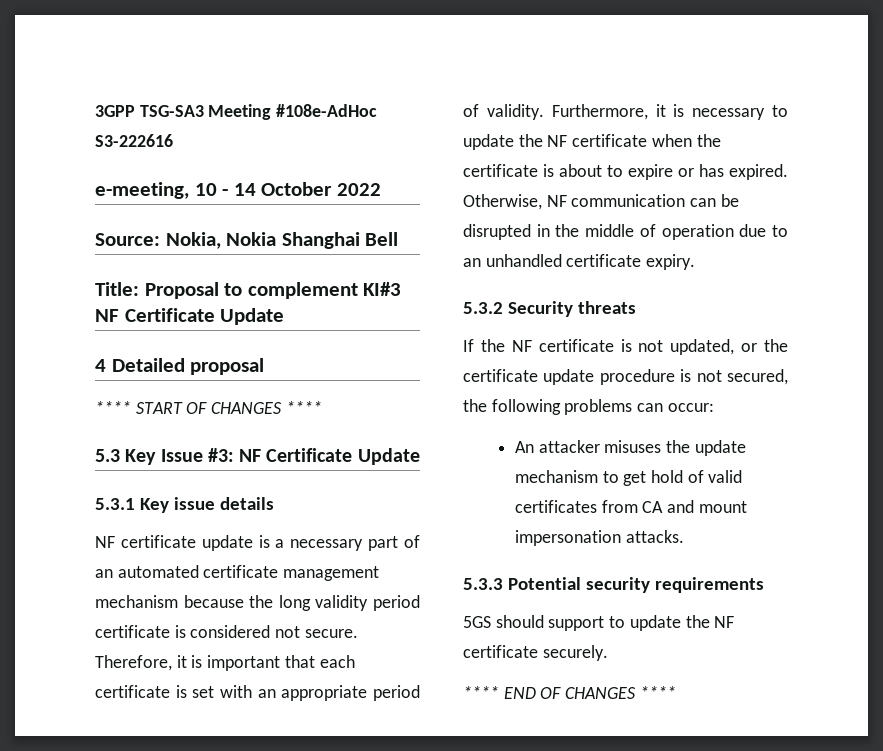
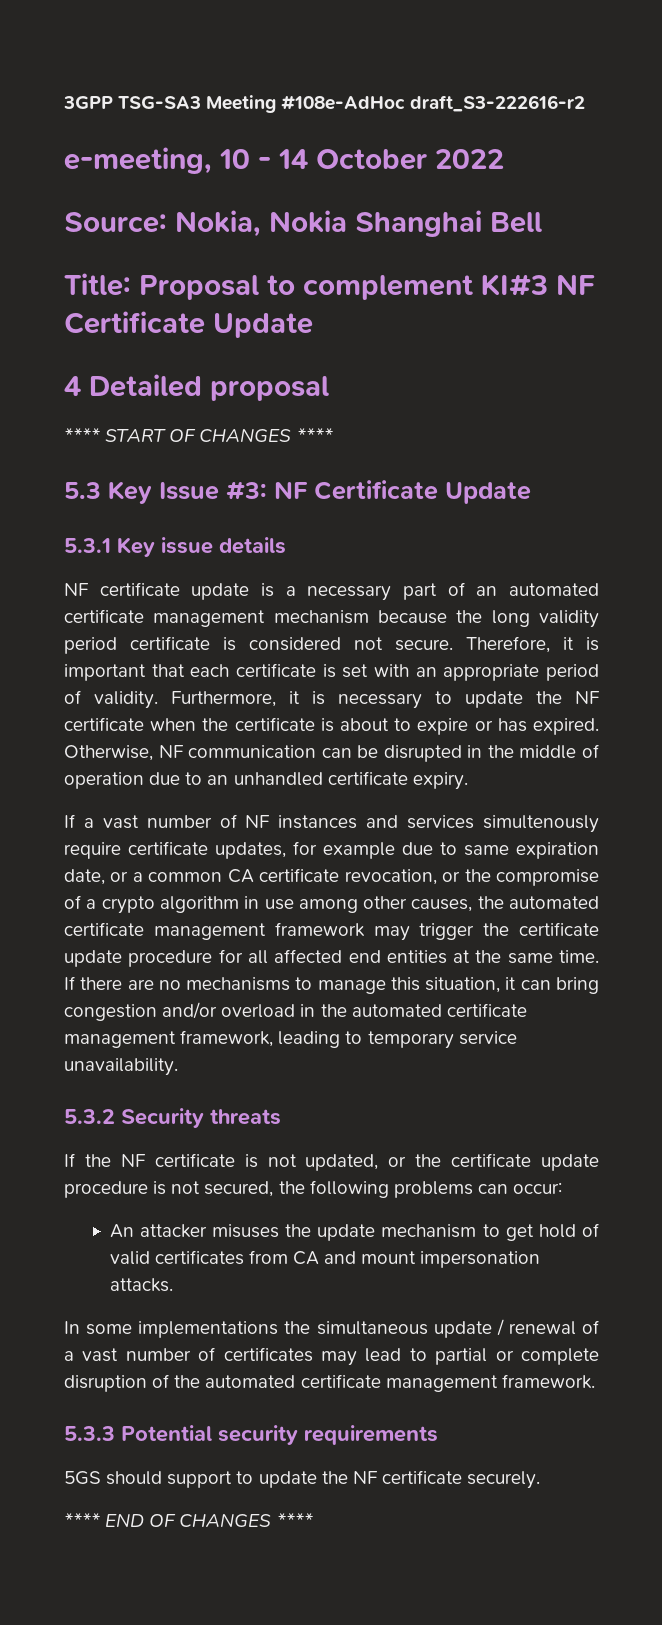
[95,134,173,147] S3-222616 -> [409,95,585,112] draft_S3-222616-r2
(696, 262) none -> [64,814,599,833] [64,841,599,859] [64,868,600,886] [64,895,600,914] [64,922,599,941] [64,949,600,967] [64,976,599,994] [64,1002,527,1021] [64,1030,517,1049] [64,1058,178,1076] // If a vast number of NF instances and services simultenously require certificate updates, for example due to same expiration date, or a common CA certificate revocation, or the compromise of a crypto algorithm in use among other causes, the automated certificate management framework may trigger the certificate update procedure for all affected end entities at the same time. If there are no mechanisms to manage this situation, it can bring congestion and/or overload in the automated certificate management framework, leading to temporary service unavailability.
(684, 536) none -> [64,1319,599,1338] [64,1347,599,1366] [64,1374,595,1392] // In some implementations the simultaneous update / renewal of a vast number of certificates may lead to partial or complete disruption of the automated certificate management framework.

